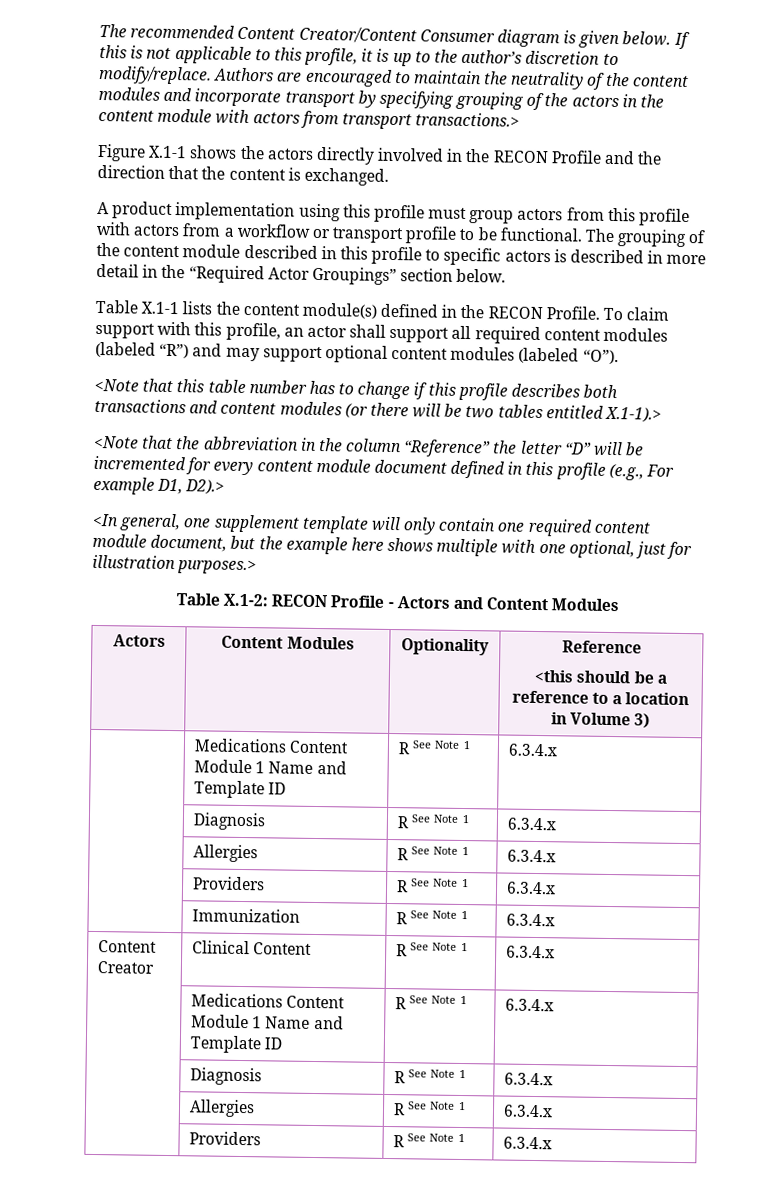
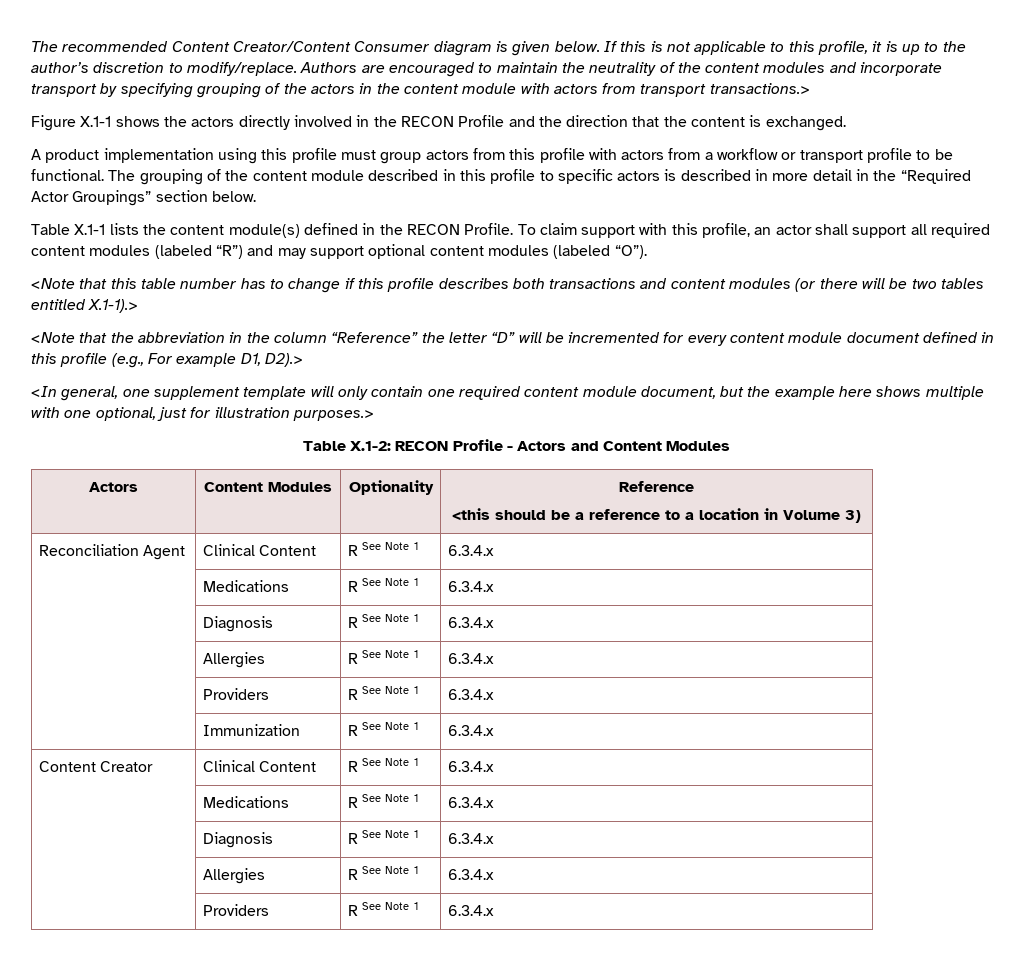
[194,738,350,754] [194,759,347,775] [194,780,287,799] | Medications Content Module 1 Name and Template ID -> [38,544,186,560] [202,544,317,556] [347,542,418,556] [447,545,494,556] [202,580,289,592] Reconciliation Agent | Clinical Content | R See Note 1 | 6.3.4.x // | Medications
[286,995,346,1009] [191,1014,344,1030] [190,1035,283,1054] Content Module 1 Name and Template ID -> (289, 802) none

